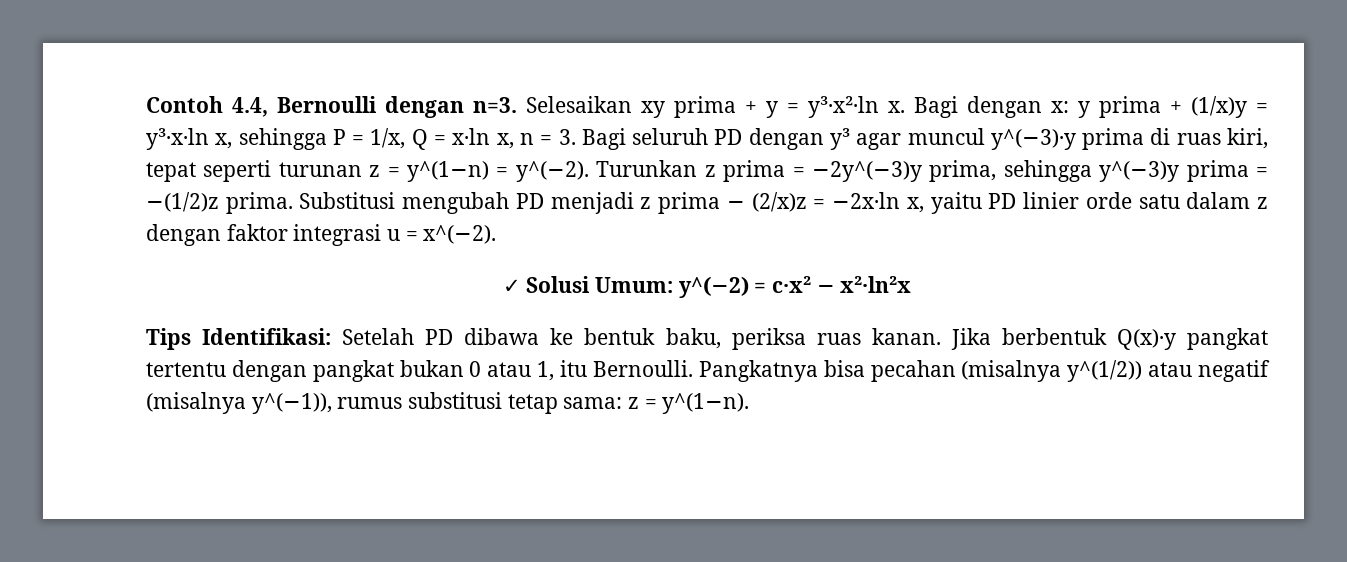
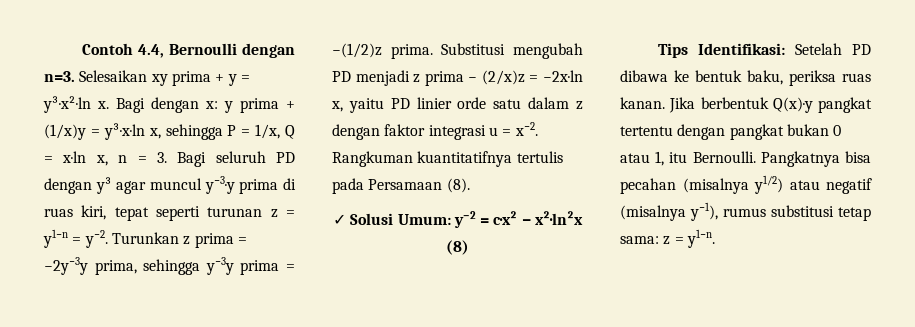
[990,129,1076,150] y^(−3)·y -> [204,176,235,194] y−3·y
[407,161,589,182] y^(1−n) = y^(−2). -> [43,229,108,248] y1−n = y−2.
[811,161,922,182] −2y^(−3)y -> [44,257,88,275] −2y−3y
[1099,161,1180,182] y^(−3)y -> [205,257,234,275] y−3y
[423,225,497,244] x^(−2). -> [514,122,538,136] [332,151,563,167] [332,178,470,194] x−2. Rangkuman kuantitatifnya tertulis pada Persamaan (8).
[678,276,749,298] y^(−2) -> [453,211,476,228] y−2
(912, 284) none -> [446,240,469,255] (8)
[1067,360,1143,382] y^(1/2)) -> [754,175,783,194] y1/2)
[251,393,332,414] y^(−1)), -> [690,202,718,221] y−1),
[662,393,750,414] y^(1−n). -> [686,229,715,248] y1−n.

